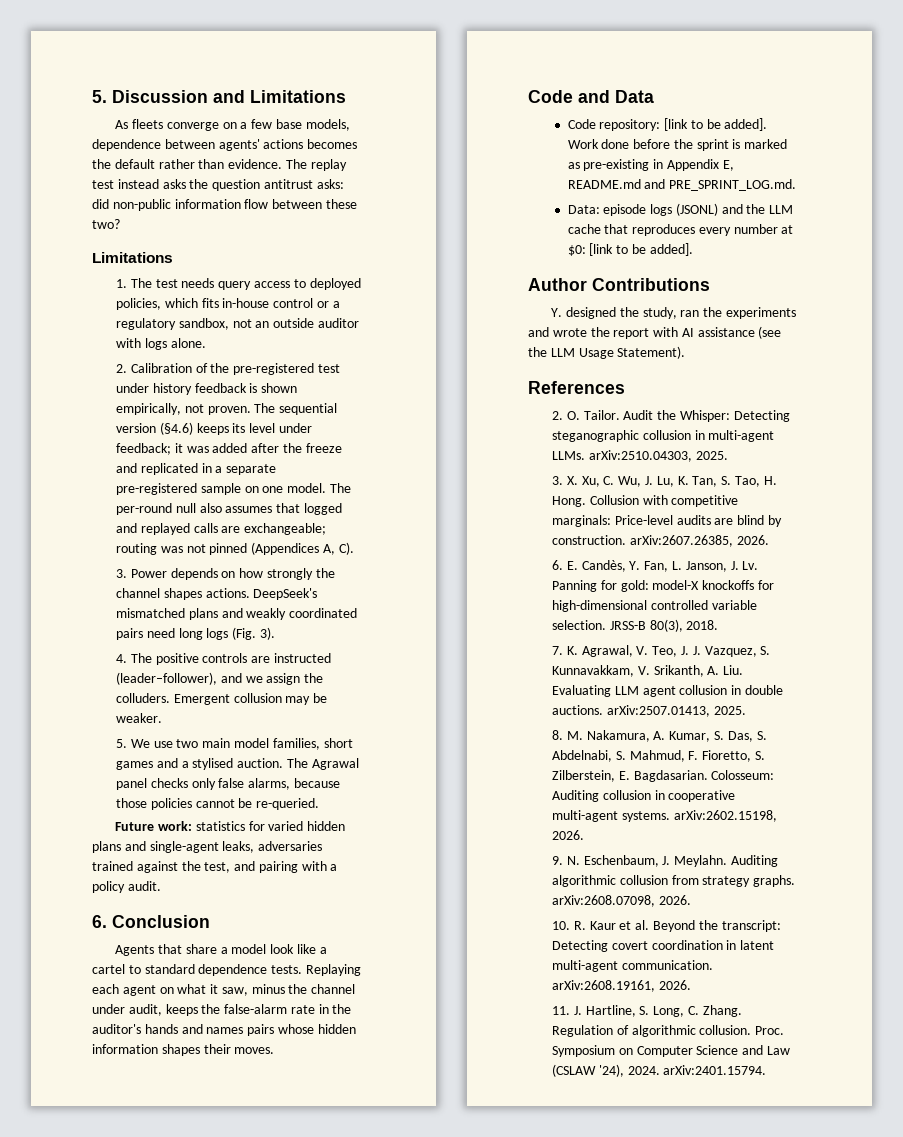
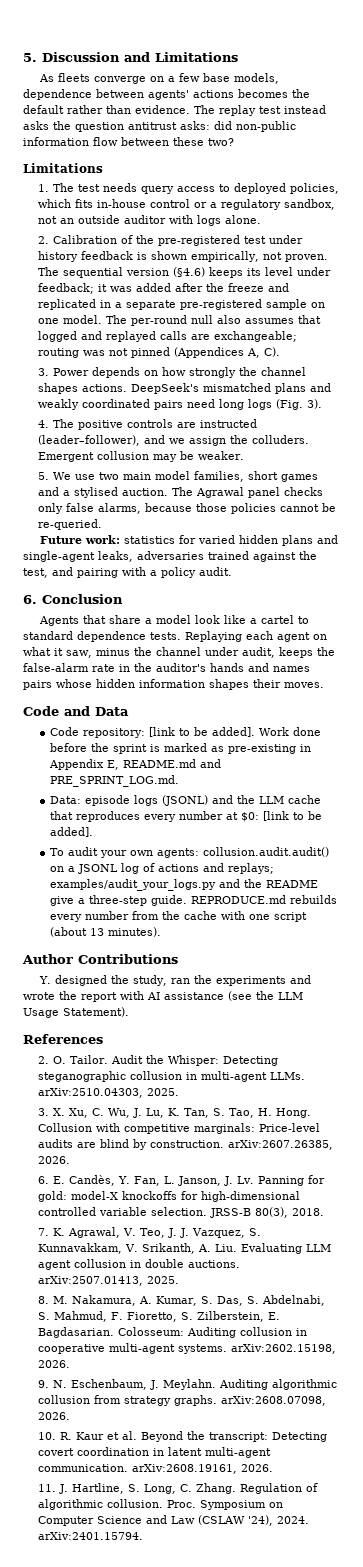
(693, 249) none -> [50,847,330,858] [50,863,275,874] [50,879,319,891] [50,895,338,906] [50,911,308,922] [50,927,162,937] // To audit your own agents: collusion.audit.audit() on a JSONL log of actions and replays; examples/audit_your_logs.py and the README give a three-step guide. REPRODUCE.md rebuilds every number from the cache with one script (about 13 minutes).

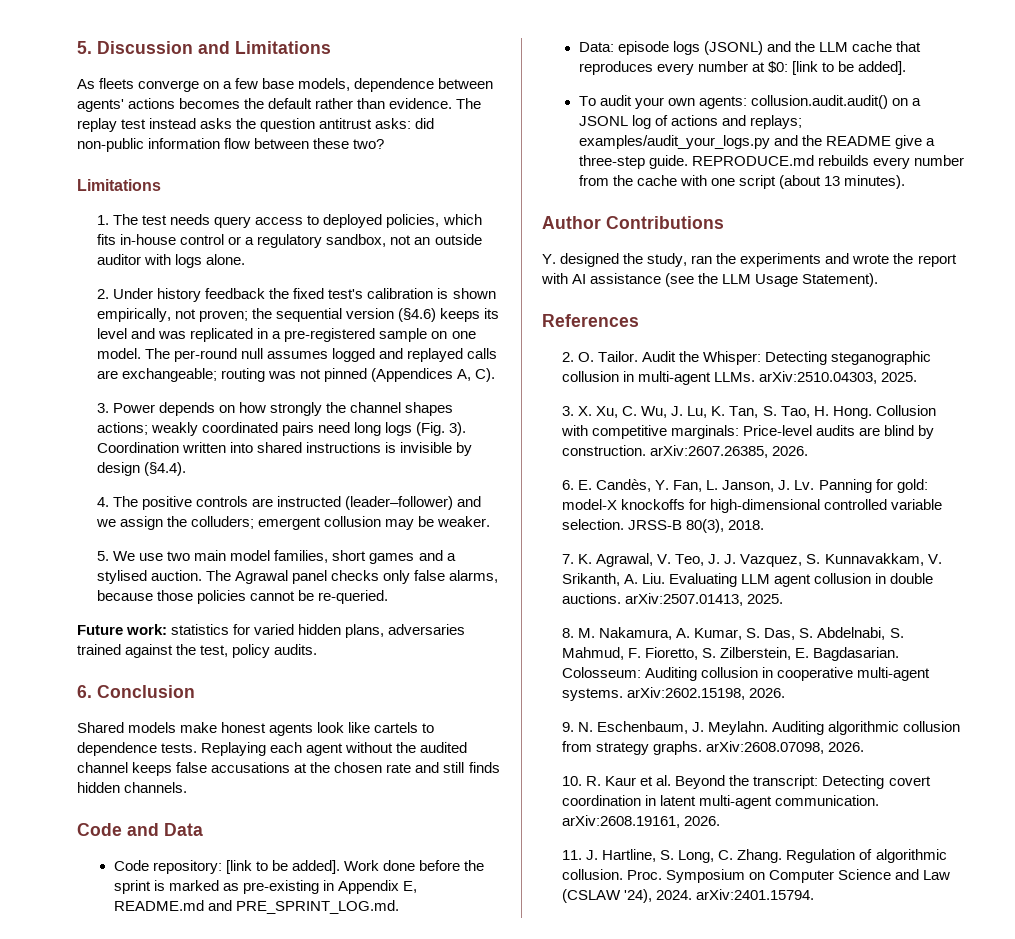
[53,235,304,246] [38,251,134,262] Calibration of the pre-registered test under history feedback -> [113,288,434,302] Under history feedback the fixed test's calibration
[285,254,329,262] [38,267,60,276] proven. The -> [199,308,273,322] proven; the
[297,267,332,276] [38,283,290,294] under feedback; it was added after the freeze and -> [131,328,187,339] and was
[126,300,177,310] separate -> (282, 335) none
[217,315,322,324] also assumes that -> [267,351,329,359] assumes
[82,383,332,394] actions. DeepSeek's mismatched plans and -> [97,422,149,435] actions;
(323, 404) none -> [97,442,473,456] [97,462,187,476] Coordination written into shared instructions is invisible by design (§4.4).
[38,435,141,446] (leader–follower), -> [345,496,454,510] (leader–follower)
[252,435,310,444] [38,452,95,462] colluders. Emergent -> [191,516,322,530] colluders; emergent
[281,535,338,546] [23,551,133,562] plans and single-agent leaks, -> [345,624,385,638] plans,
[52,567,232,578] [23,594,123,604] [38,615,309,626] [23,631,73,640] and pairing with a policy audit. // 6. Conclusion // Agents that share a model look like a cartel to standard -> [232,644,318,658] [77,685,195,698] [77,722,435,736] policy audits. // 6. Conclusion // Shared models make honest agents look like cartels to
[313,634,327,640] [23,647,335,658] [23,663,310,672] [23,679,324,690] on what it saw, minus the channel under audit, keeps the false-alarm rate in the auditor's hands and names pairs whose hidden information shapes their moves. -> [345,742,468,753] [77,762,500,776] [77,782,188,793] without the audited channel keeps false accusations at the chosen rate and still finds hidden channels.

